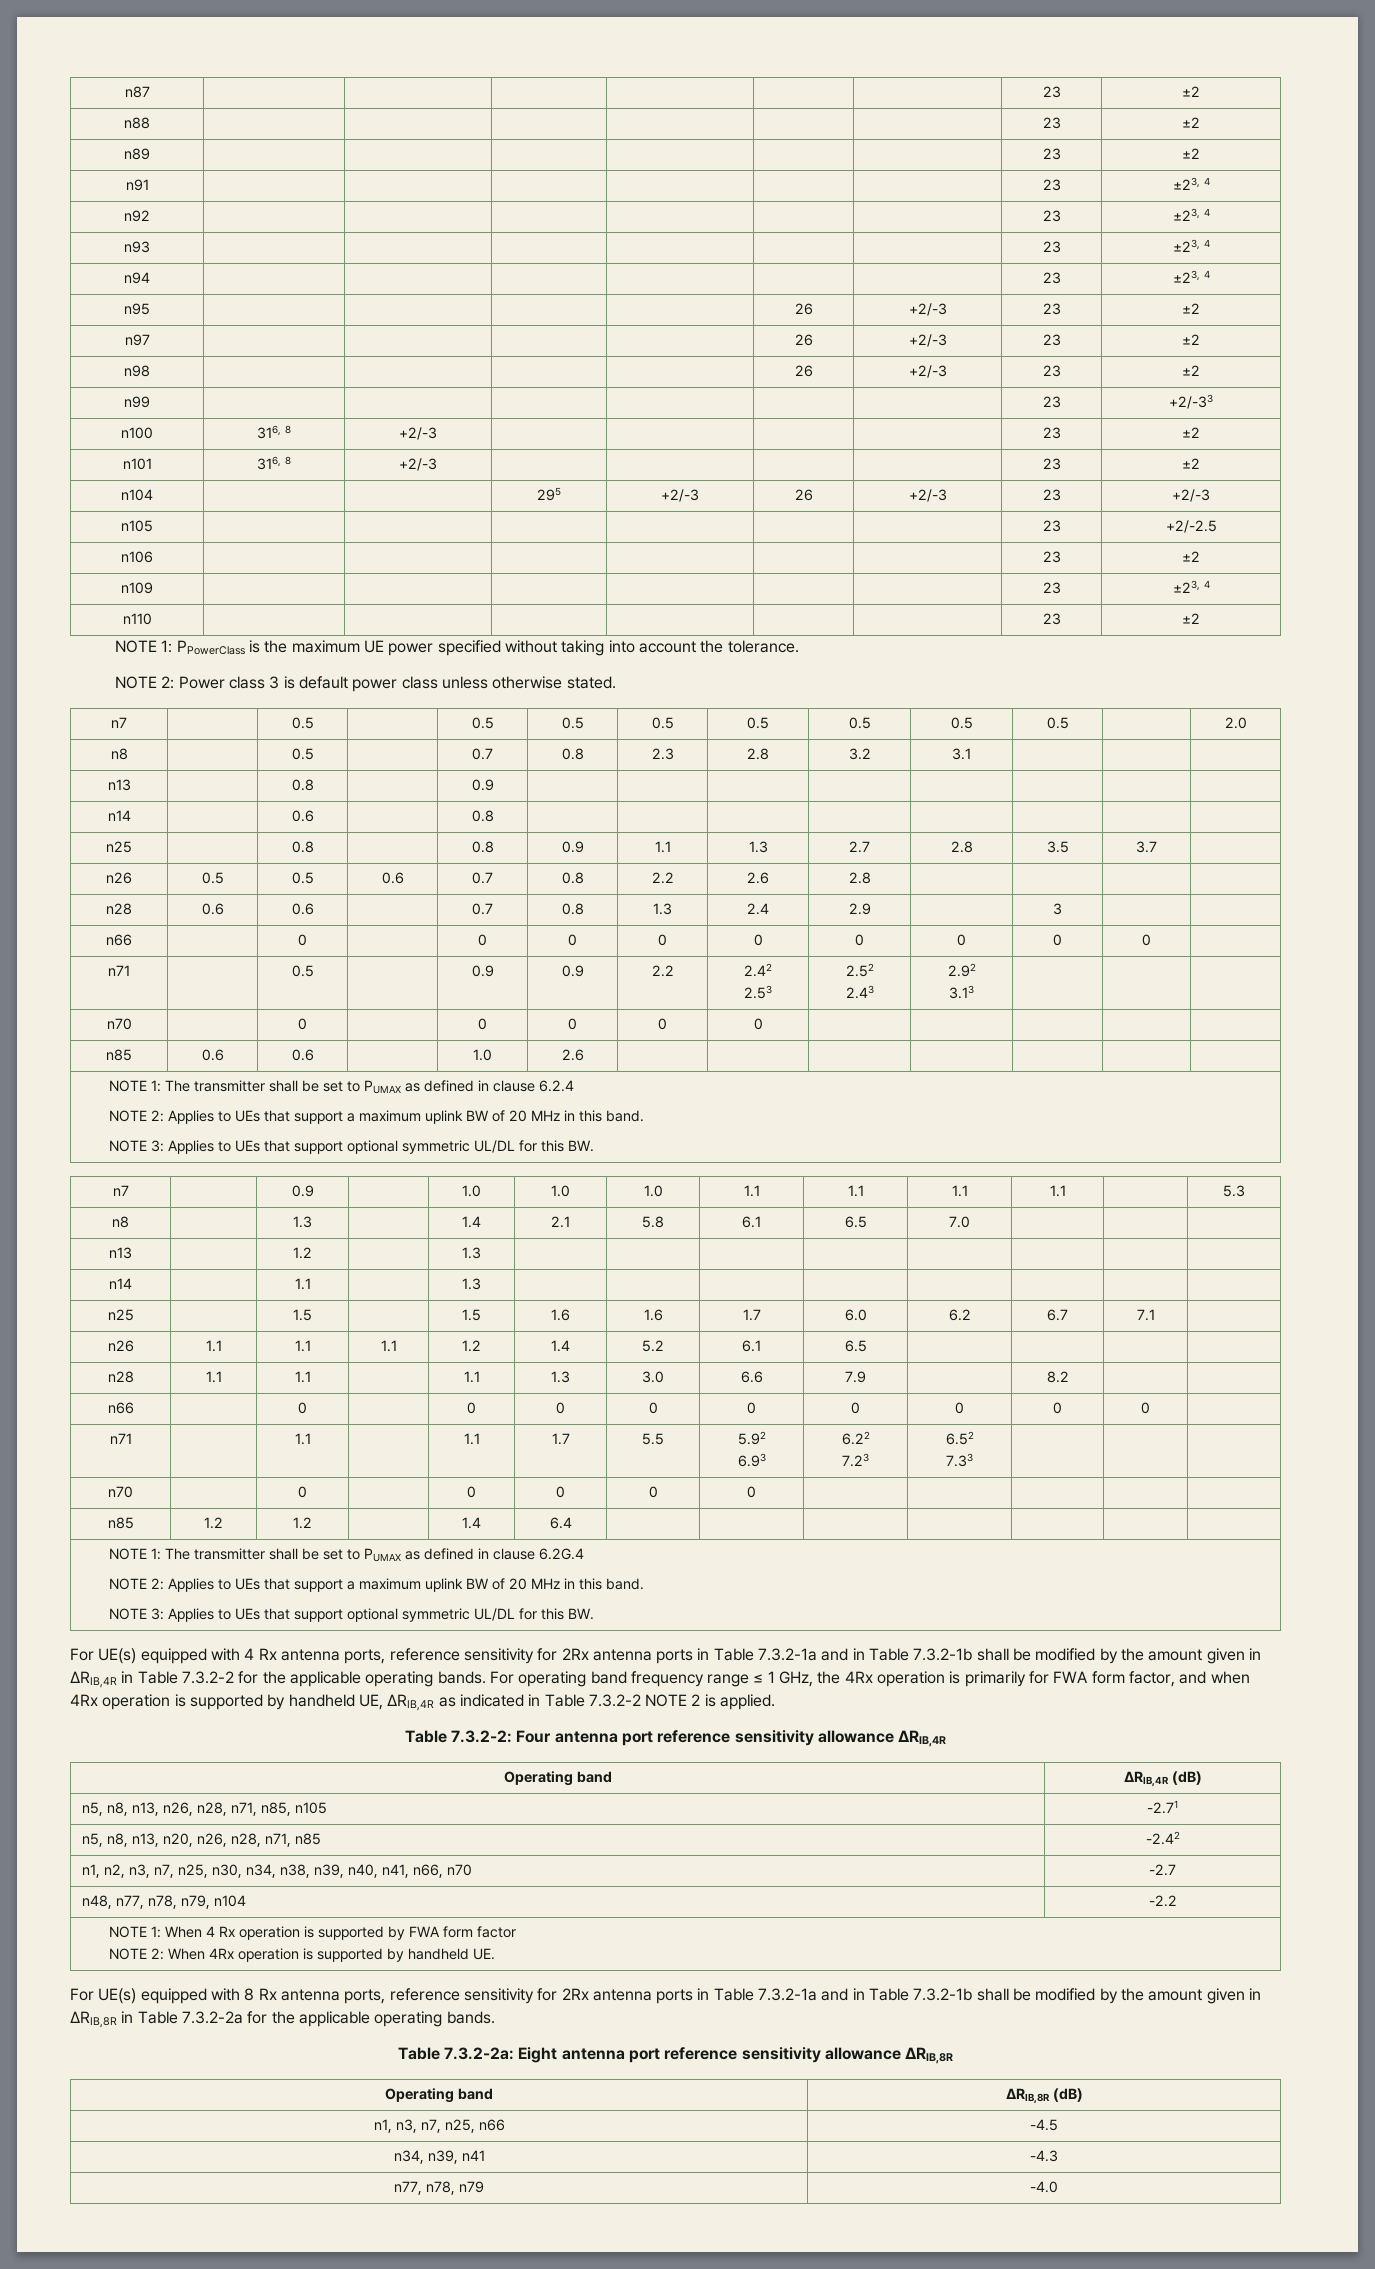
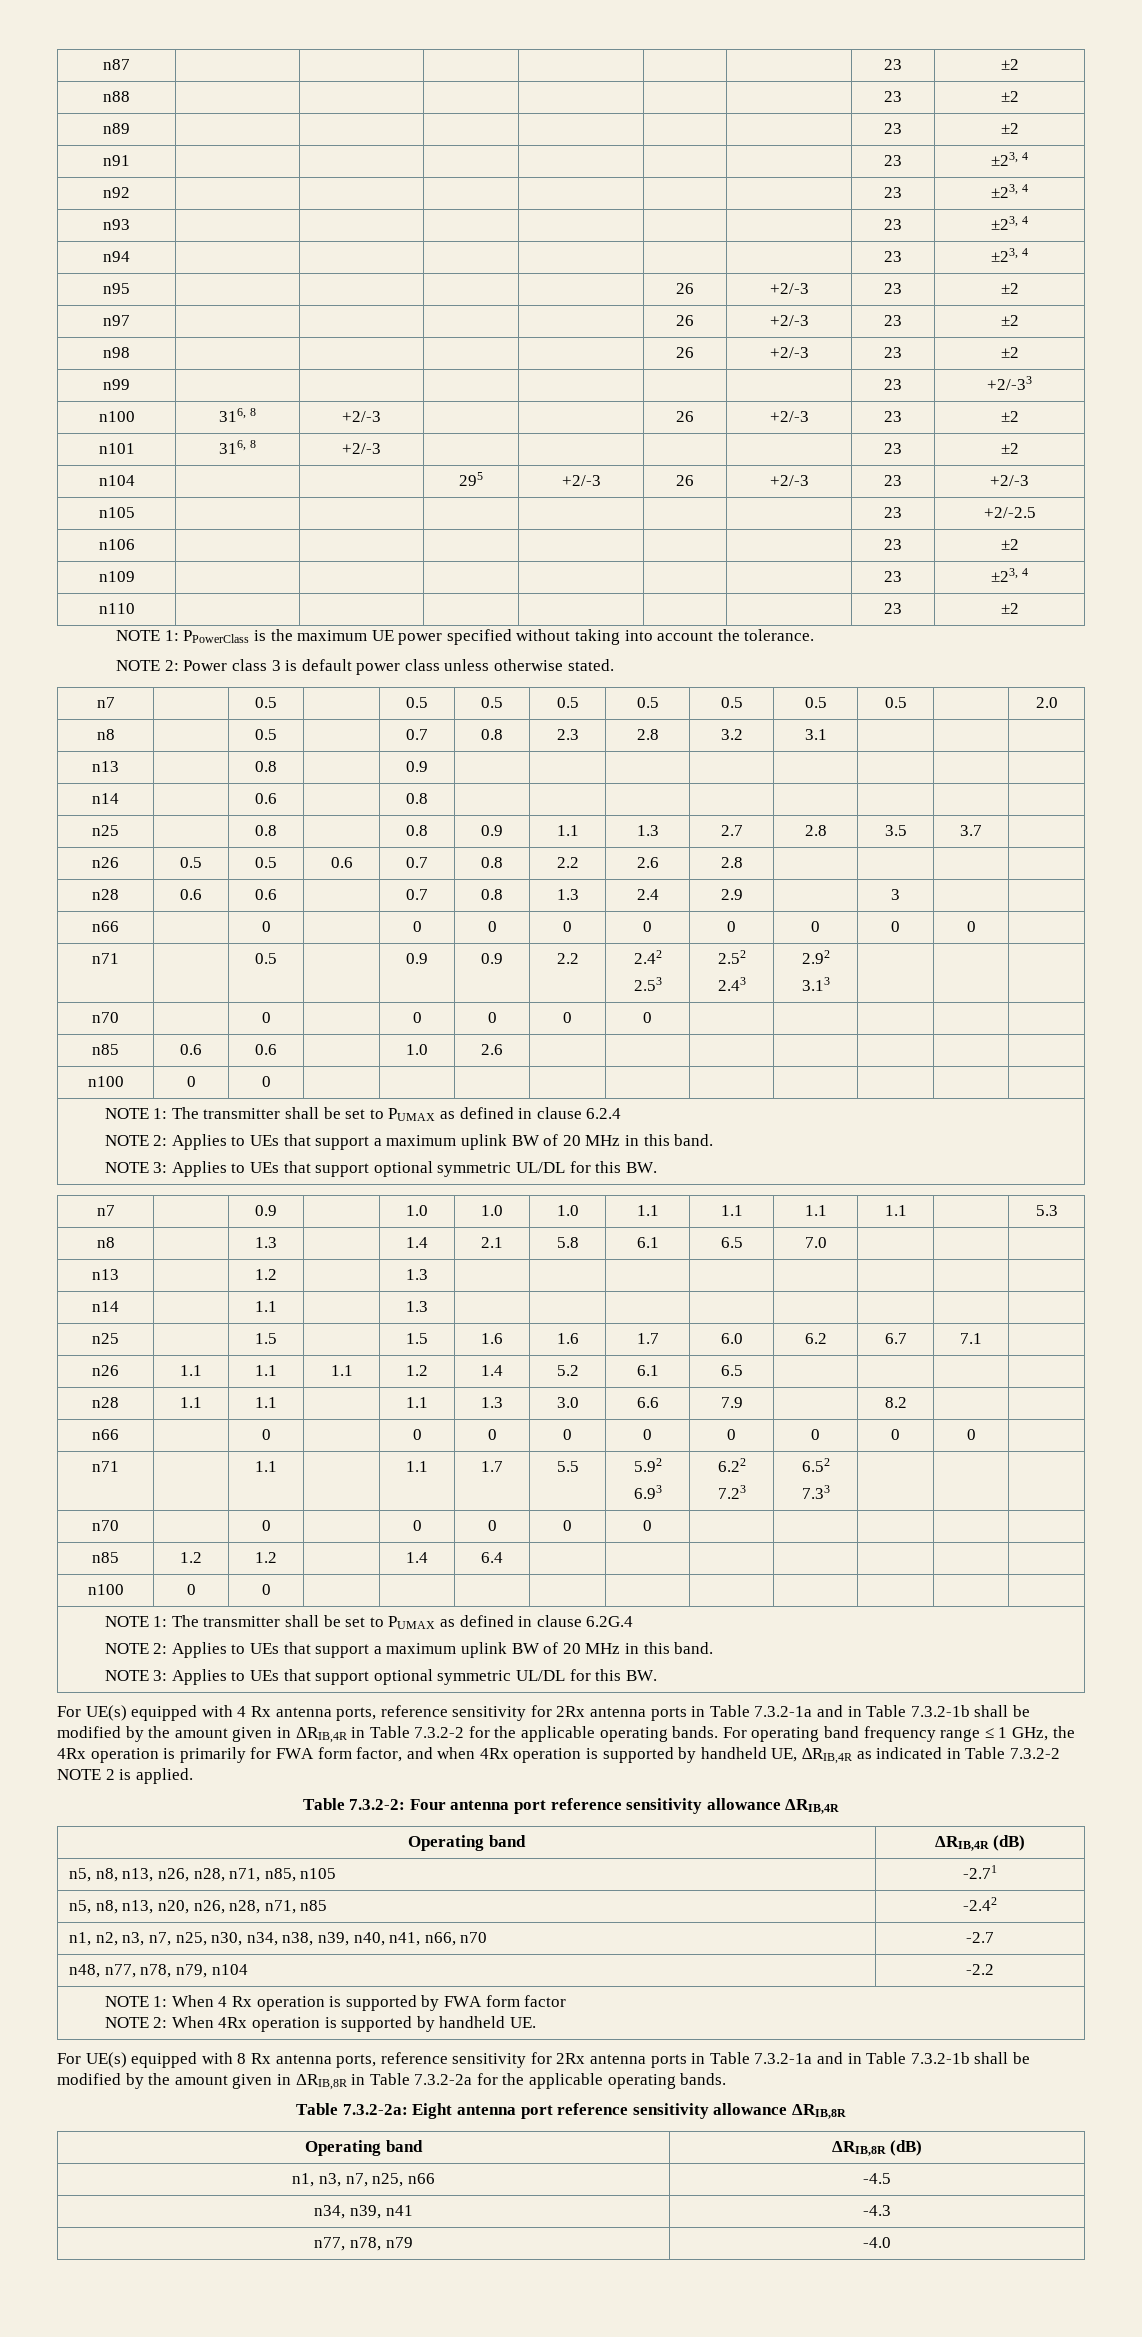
(438, 433) | -> [676,411,694,422] [769,411,809,422] 26 | +2/-3
(584, 1055) none -> [87,1076,124,1087] [186,1076,196,1087] [261,1076,271,1087] // n100 | 0 | 0 | | | | | | | | | |
(572, 1523) none -> [87,1584,124,1595] [186,1584,196,1595] [261,1584,271,1595] // n100 | 0 | 0 | | | | | | | | | |

